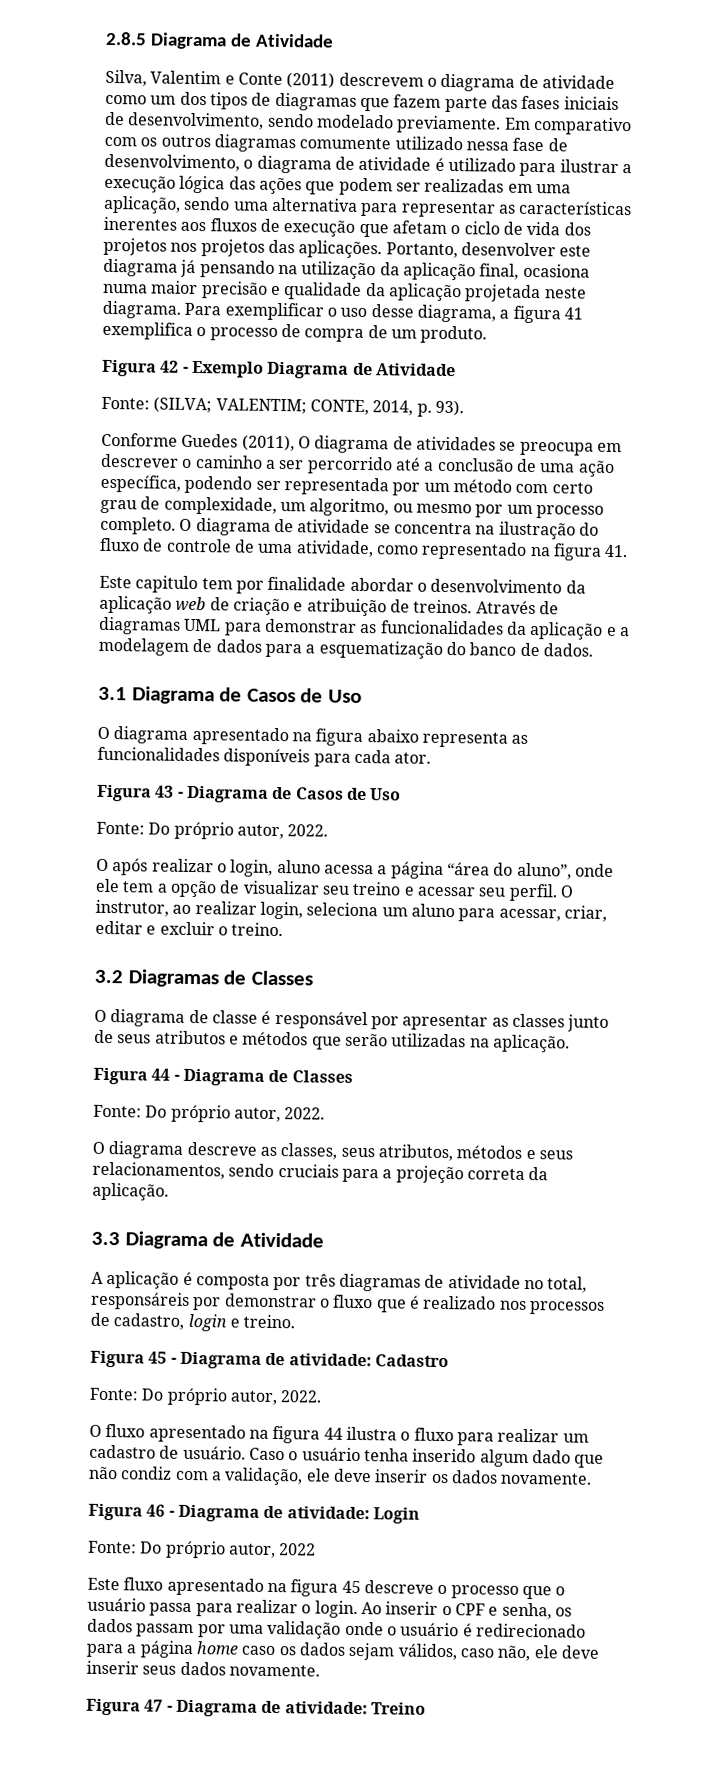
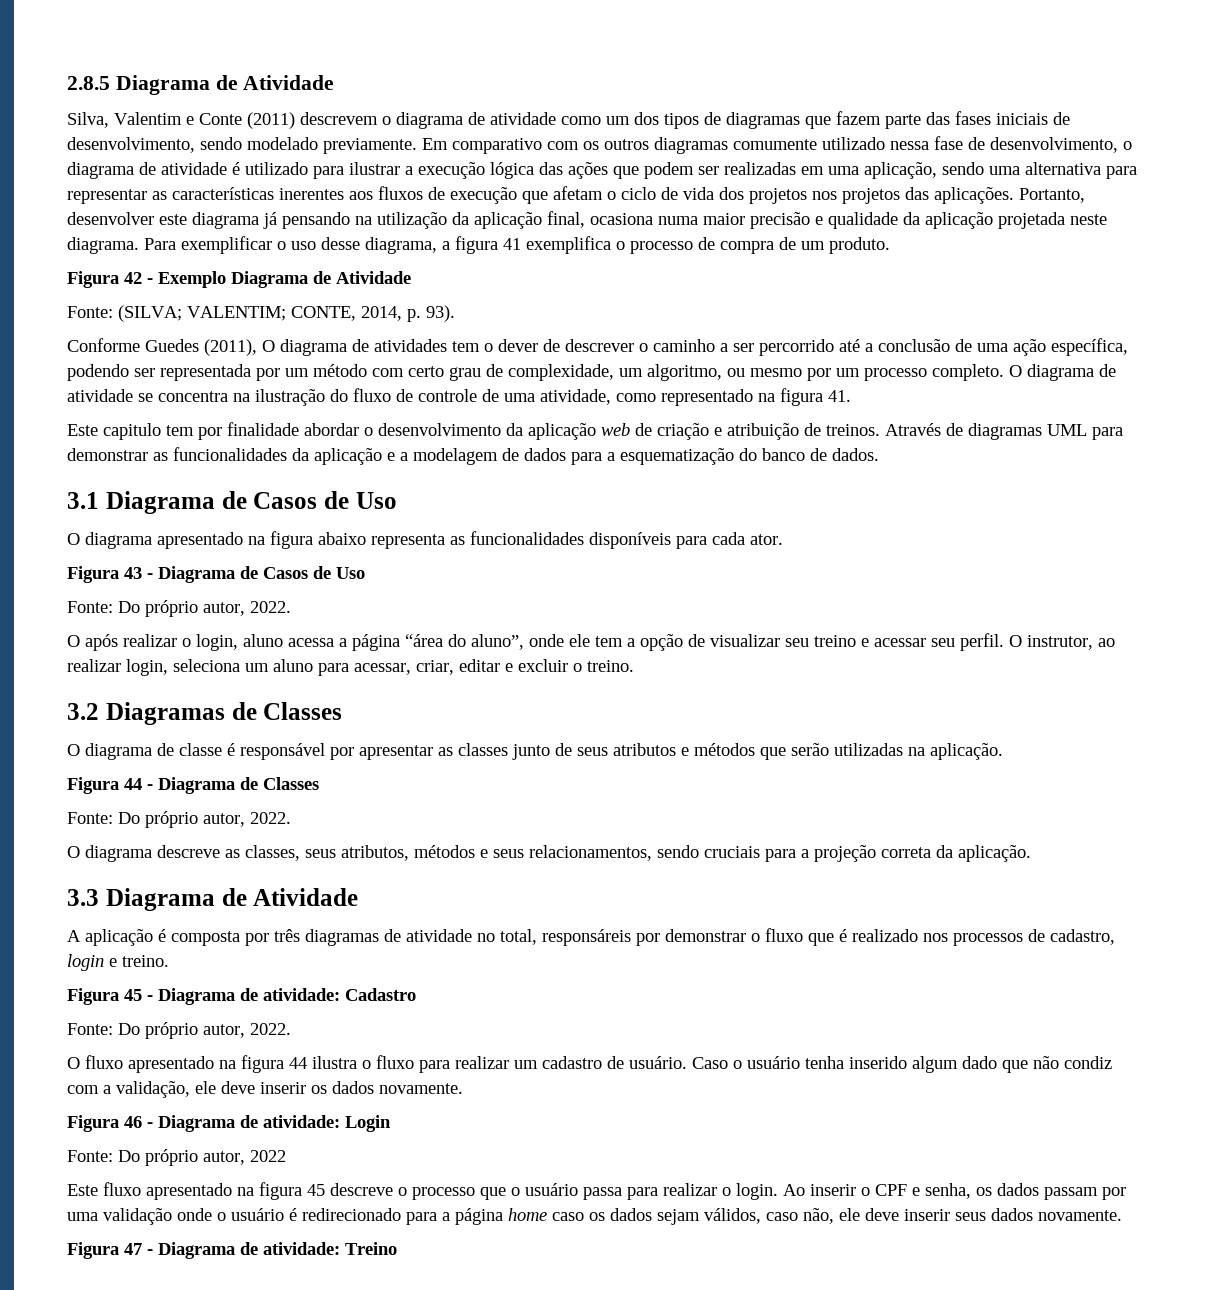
[499,441,622,456] se preocupa em -> [452,339,560,352] tem o dever de

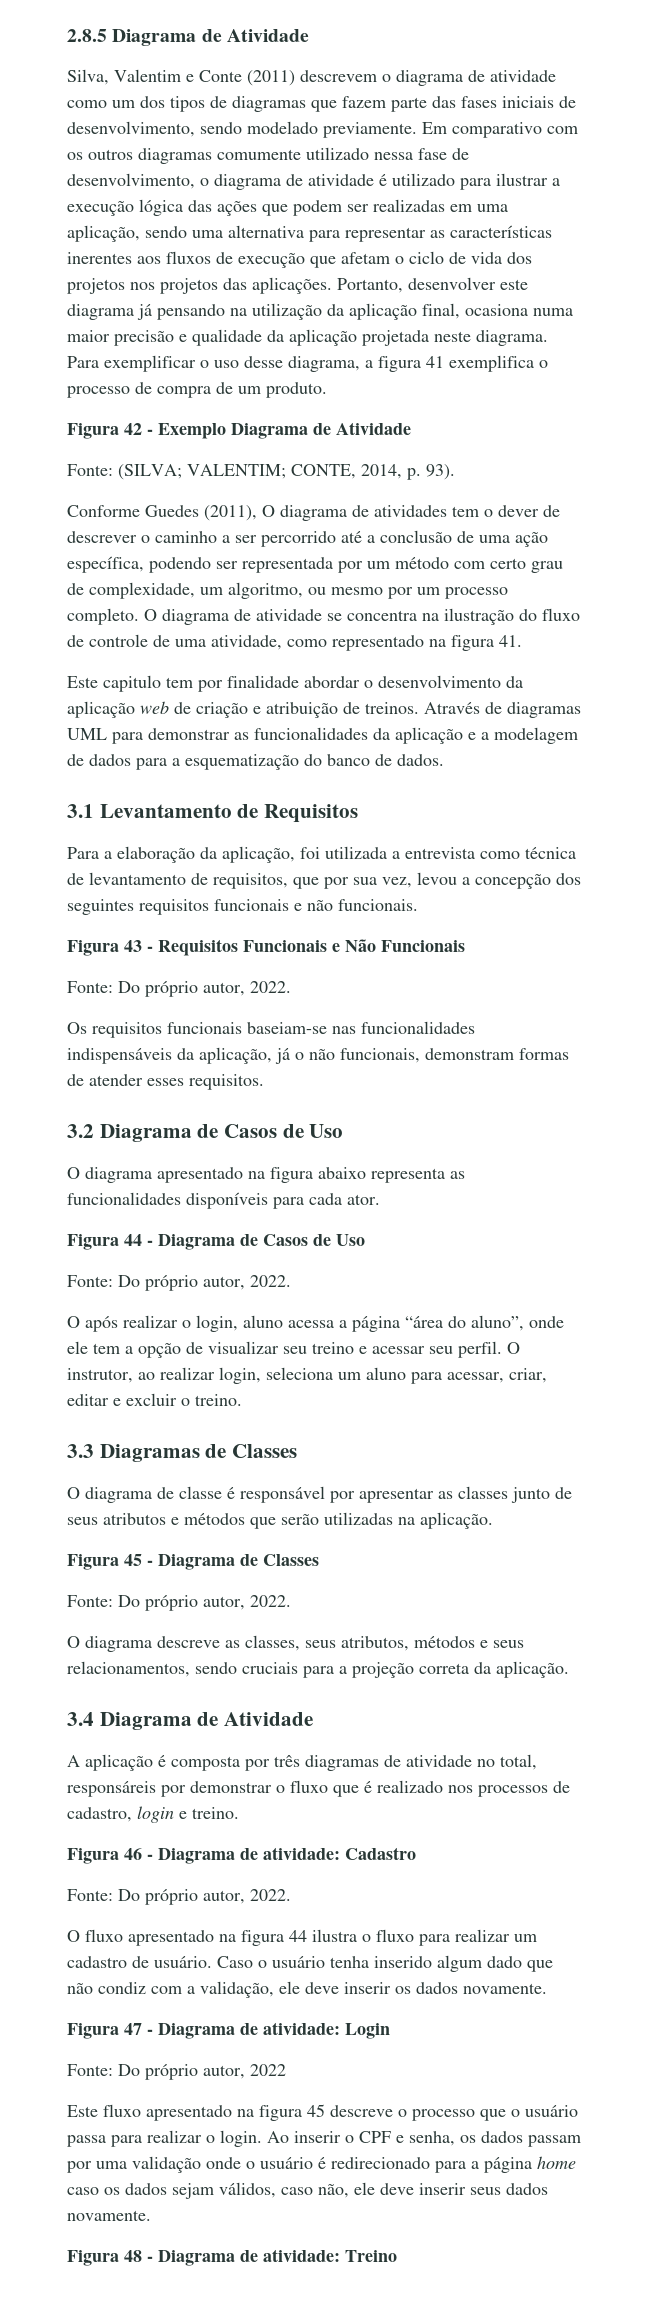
(99, 500) none -> [99,804,359,823] [67,846,576,863] [67,872,581,889] [67,899,418,915] [67,939,465,956] [67,981,291,997] [67,1021,475,1038] [67,1047,569,1064] [67,1074,264,1090] [67,1124,94,1138] Levantamento de Requisitos // Para a elaboração da aplicação, foi utilizada a entrevista como técnica de levantamento de requisitos, que por sua vez, levou a concepção dos seguintes requisitos funcionais e não funcionais. // Figura 43 - Requisitos Funcionais e Não Funcionais // Fonte: Do próprio autor, 2022. // Os requisitos funcionais baseiam-se nas funcionalidades indispensáveis da aplicação, já o não funcionais, demonstram formas de atender esses requisitos. // 3.2
[124,567,142,579] 43 -> [124,1234,142,1246] 44
[67,703,99,720] 3.2 -> [67,1444,94,1458] 3.3
[124,778,142,790] 44 -> [124,1554,142,1566] 45
[67,889,99,906] 3.3 -> [67,1712,94,1726] 3.4
[124,989,142,1001] 45 -> [124,1848,142,1860] 46
[124,1116,142,1128] 46 -> [124,2023,142,2035] 47
[124,1243,142,1255] 47 -> [124,2250,142,2262] 48

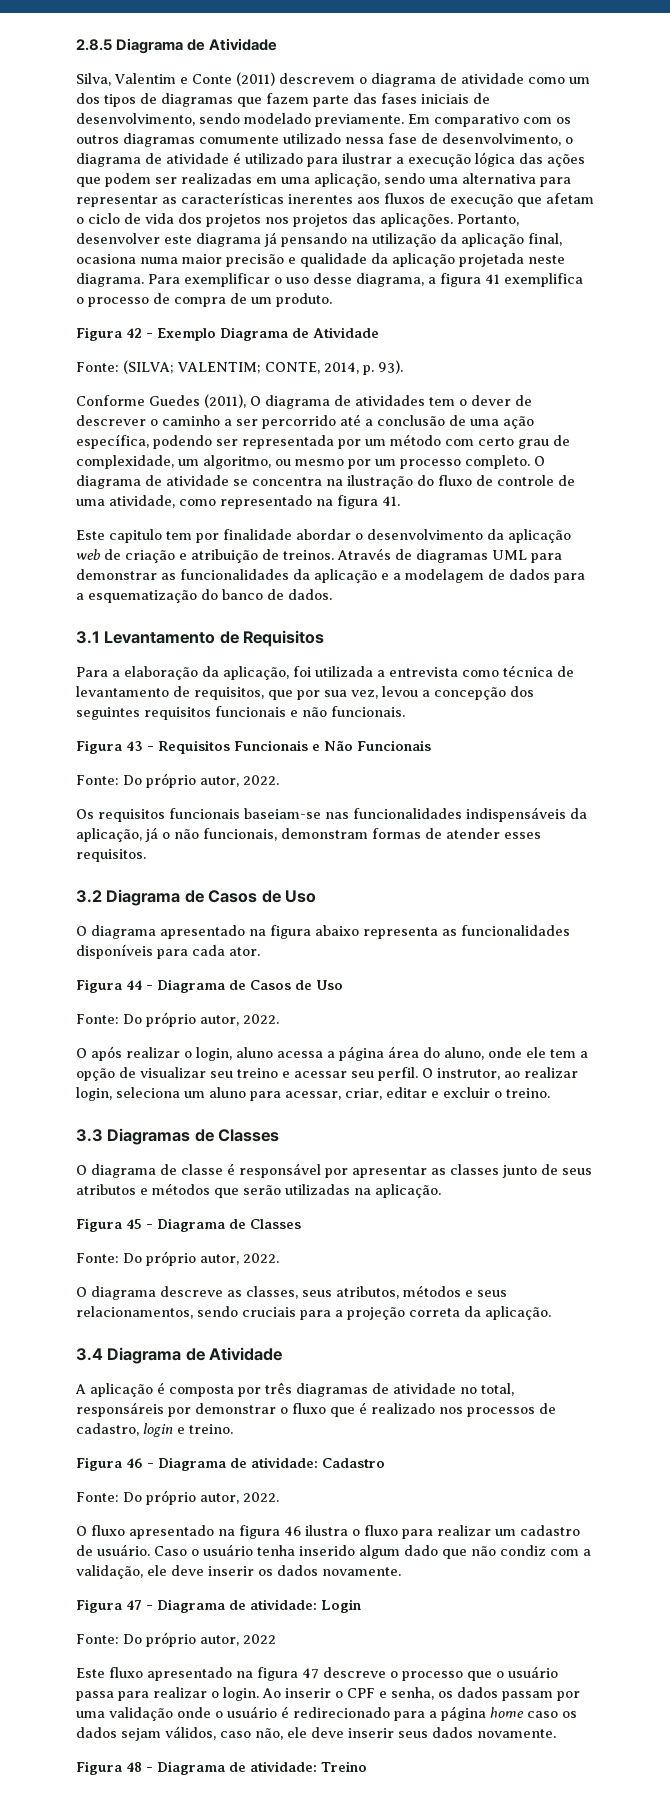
[405,1315,524,1331] “área do aluno”, -> [388,1046,484,1060] área do aluno,
[289,1930,307,1942] 44 -> [284,1526,301,1536] 46
[307,2104,325,2117] 45 -> [302,1668,319,1679] 47

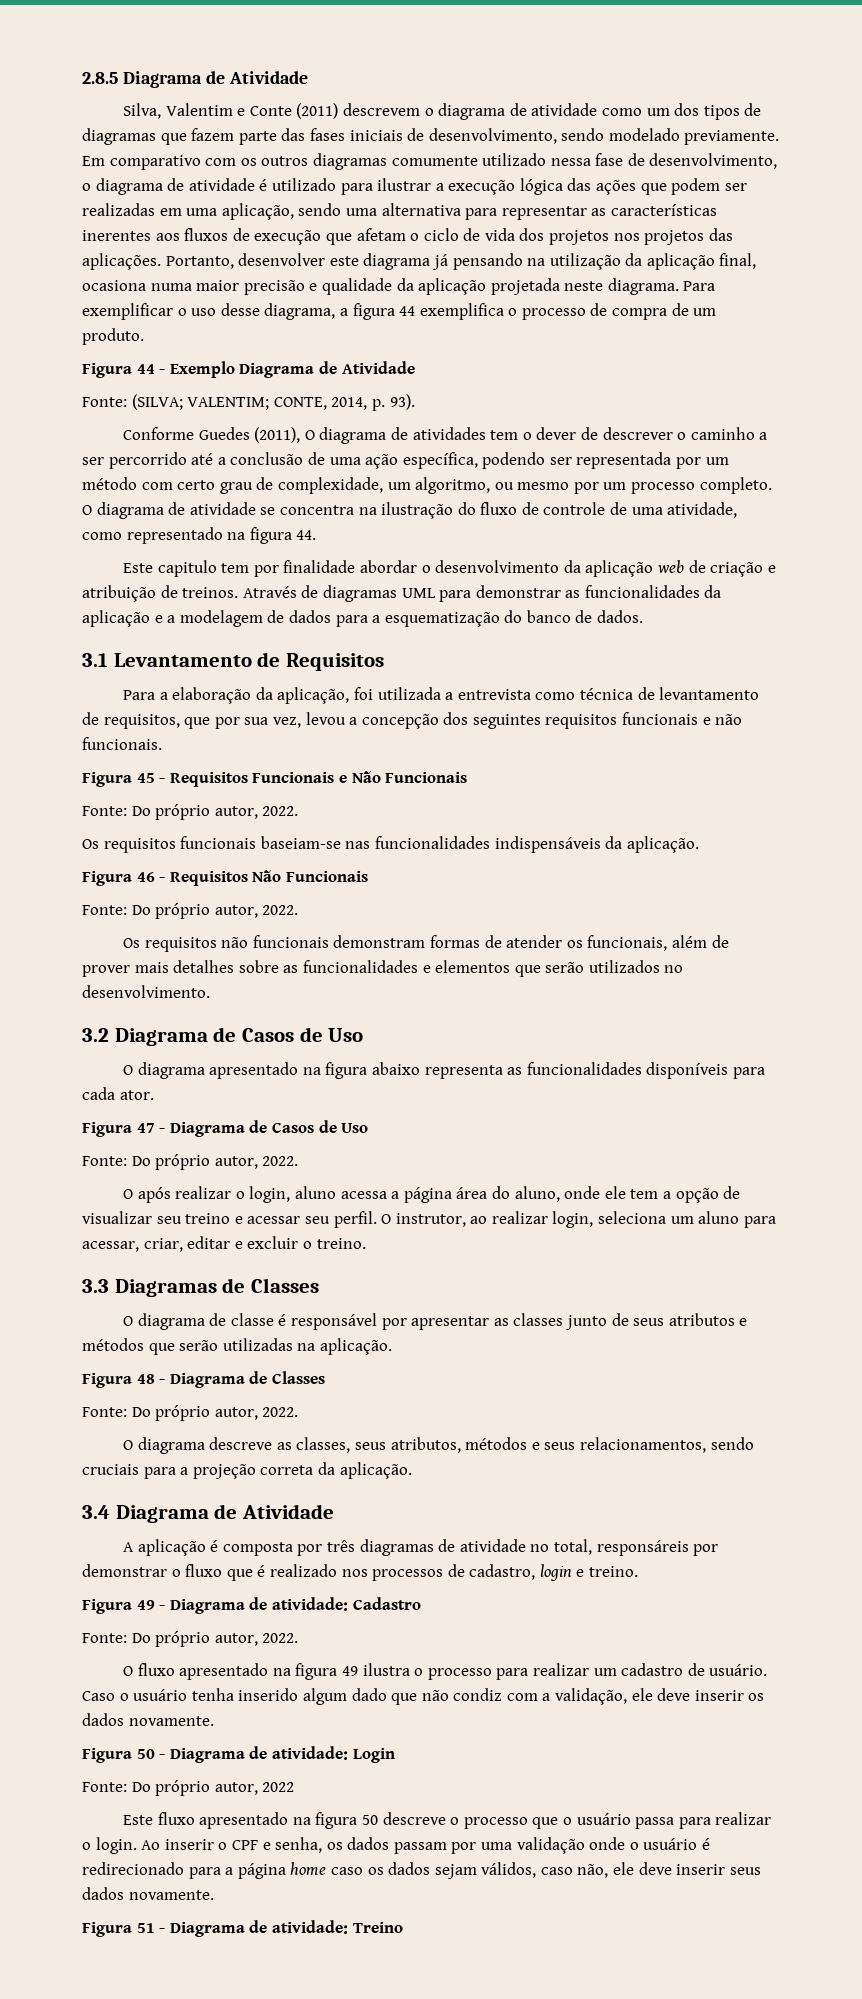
[485,274,500,284] 41 -> [399,306,416,316] 44
[126,328,142,338] 42 -> [136,364,155,374] 44
[382,496,400,506] 41. -> [296,530,317,540] 44.
[126,741,143,751] 43 -> [136,773,155,783] 45
[76,827,541,842] [76,849,146,862] aplicação, já o não funcionais, demonstram formas de atender esses requisitos. -> [626,836,699,853] [82,870,368,886] [82,903,299,919] [123,935,729,952] [82,960,684,977] [82,985,210,998] aplicação. // Figura 46 - Requisitos Não Funcionais // Fonte: Do próprio autor, 2022. // Os requisitos não funcionais demonstram formas de atender os funcionais, além de prover mais detalhes sobre as funcionalidades e elementos que serão utilizados no desenvolvimento.
[126,980,142,990] 44 -> [136,1123,155,1133] 47
[126,1219,142,1229] 45 -> [136,1374,155,1384] 48
[126,1458,143,1468] 46 -> [136,1600,155,1610] 49
[284,1526,301,1536] 46 -> [342,1666,359,1676] 49
[364,1525,398,1536] fluxo -> [427,1668,492,1680] processo
[126,1600,142,1610] 47 -> [136,1749,155,1759] 50
[302,1668,319,1679] 47 -> [362,1815,379,1825] 50
[126,1762,142,1772] 48 -> [136,1923,155,1933] 51

